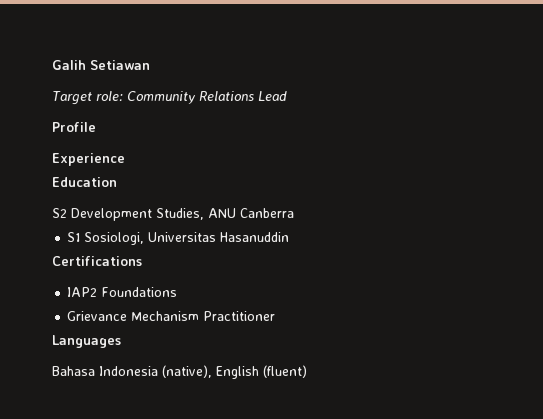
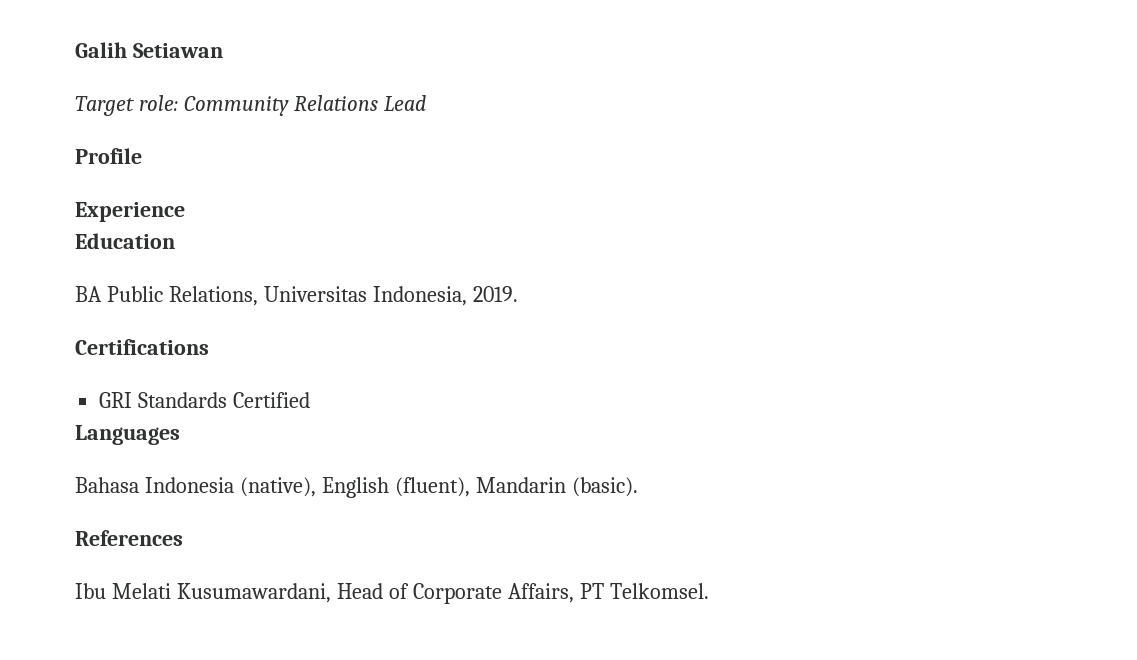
[52,208,294,221] [67,232,290,245] [52,256,142,266] [67,287,178,297] [67,311,276,321] S2 Development Studies, ANU Canberra // S1 Sosiologi, Universitas Hasanuddin // Certifications // IAP2 Foundations // Grievance Mechanism Practitioner -> [75,286,518,306] [75,339,209,355] [99,392,311,408] BA Public Relations, Universitas Indonesia, 2019. // Certifications // GRI Standards Certified
[263,365,307,378] (fluent) -> [394,477,638,497] [75,530,183,546] [75,583,709,604] (fluent), Mandarin (basic). // References // Ibu Melati Kusumawardani, Head of Corporate Affairs, PT Telkomsel.

